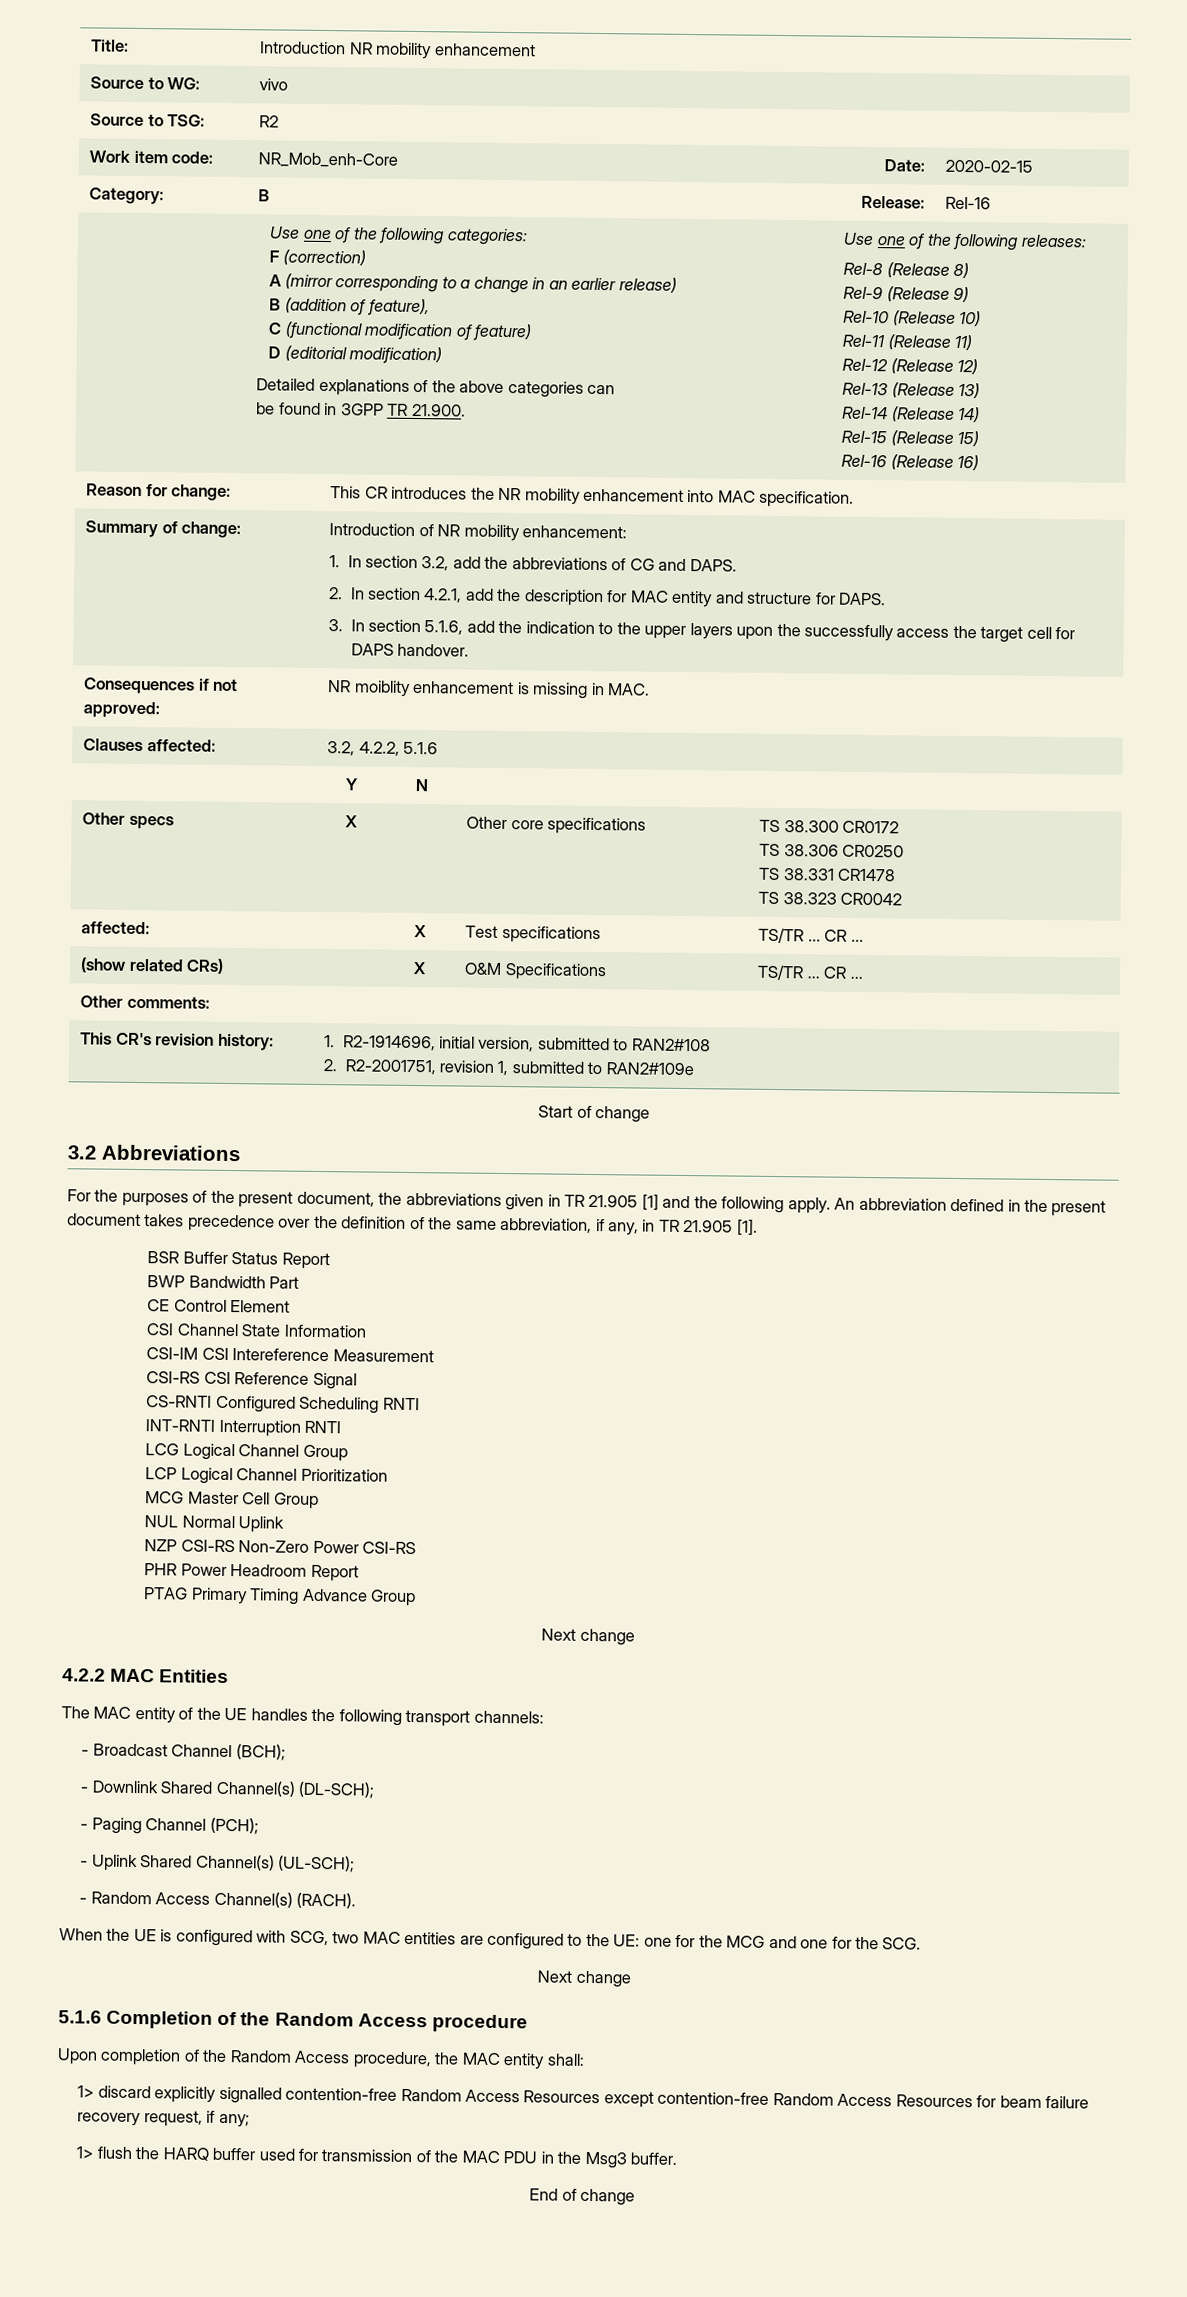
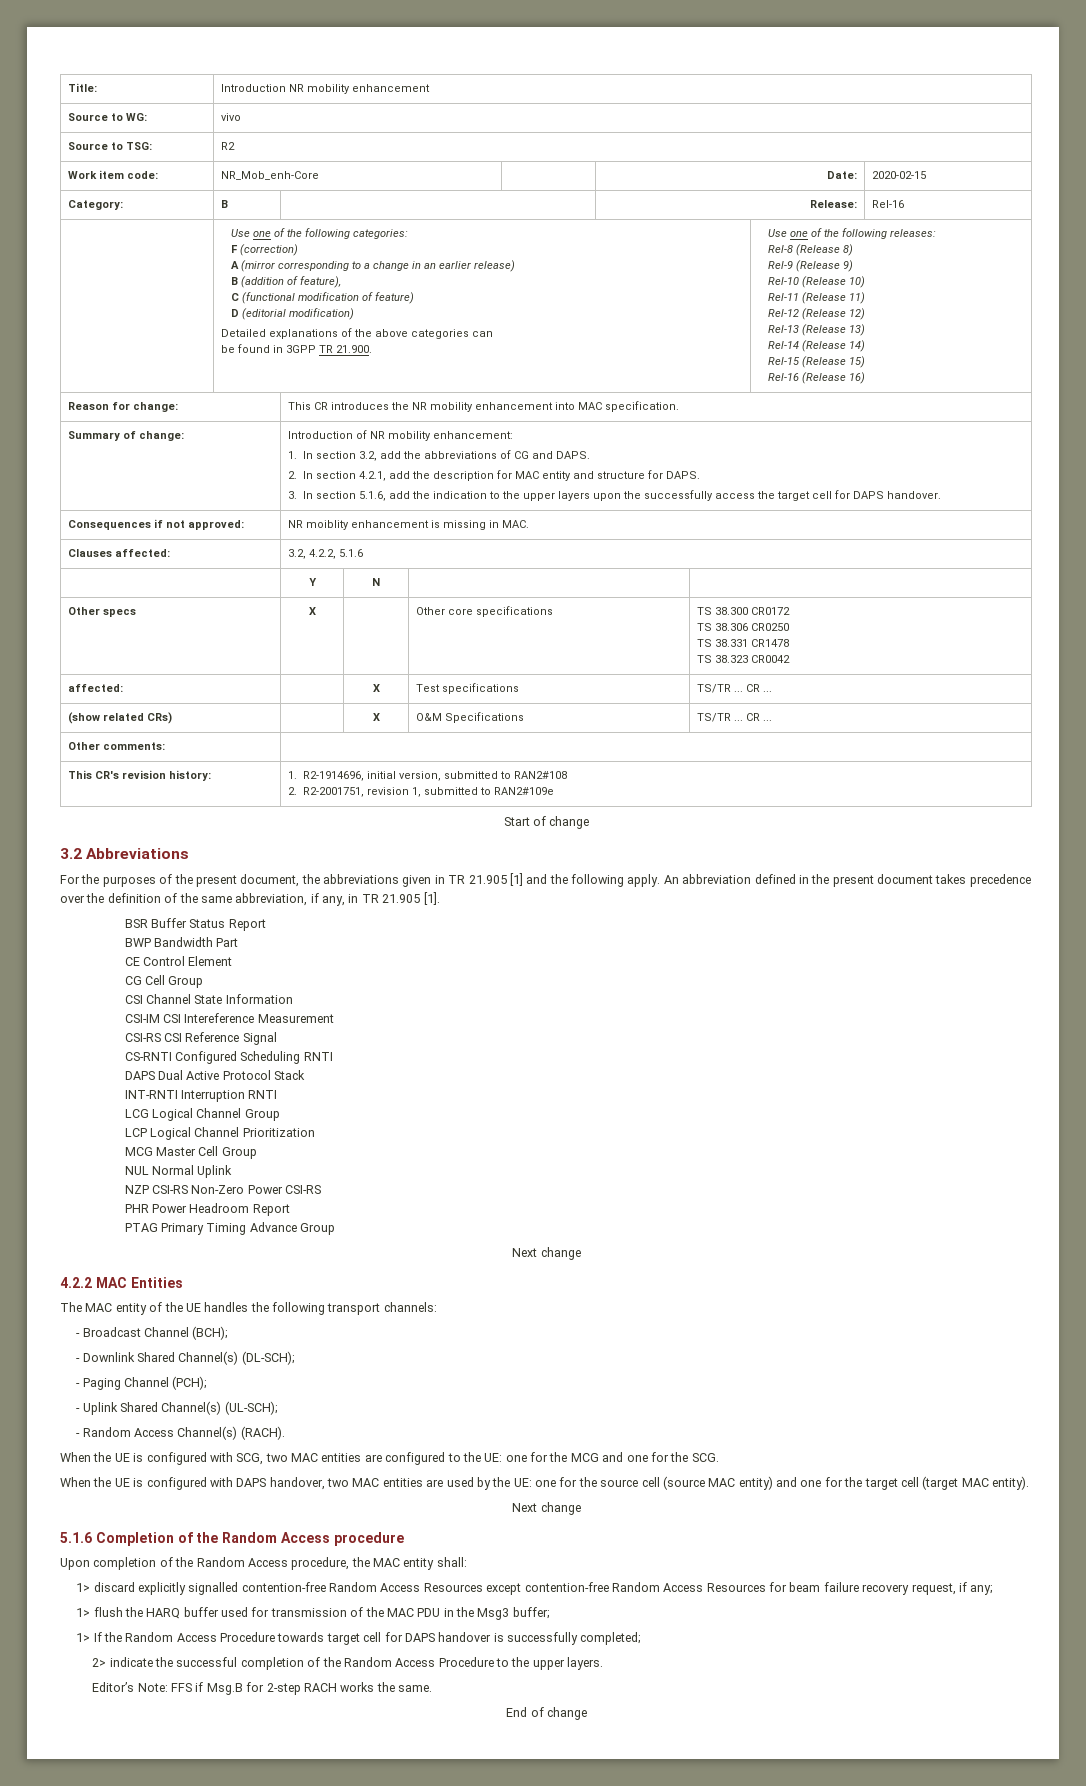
(291, 1306) none -> [124,975,204,988] // CG Cell Group
(420, 1404) none -> [124,1070,306,1080] // DAPS Dual Active Protocol Stack
(922, 1943) none -> [60,1476,1029,1490] // When the UE is configured with DAPS handover, two MAC entities are used by the UE: one for the source cell (source MAC entity) and one for the target cell (target MAC entity).
[630,2152,678,2165] buffer. -> [512,1607,550,1619] [76,1632,642,1645] [92,1657,604,1670] [92,1682,433,1695] buffer; // 1> If the Random Access Procedure towards target cell for DAPS handover is successfully completed; // 2> indicate the successful completion of the Random Access Procedure to the upper layers. // Editor’s Note: FFS if Msg.B for 2-step RACH works the same.

